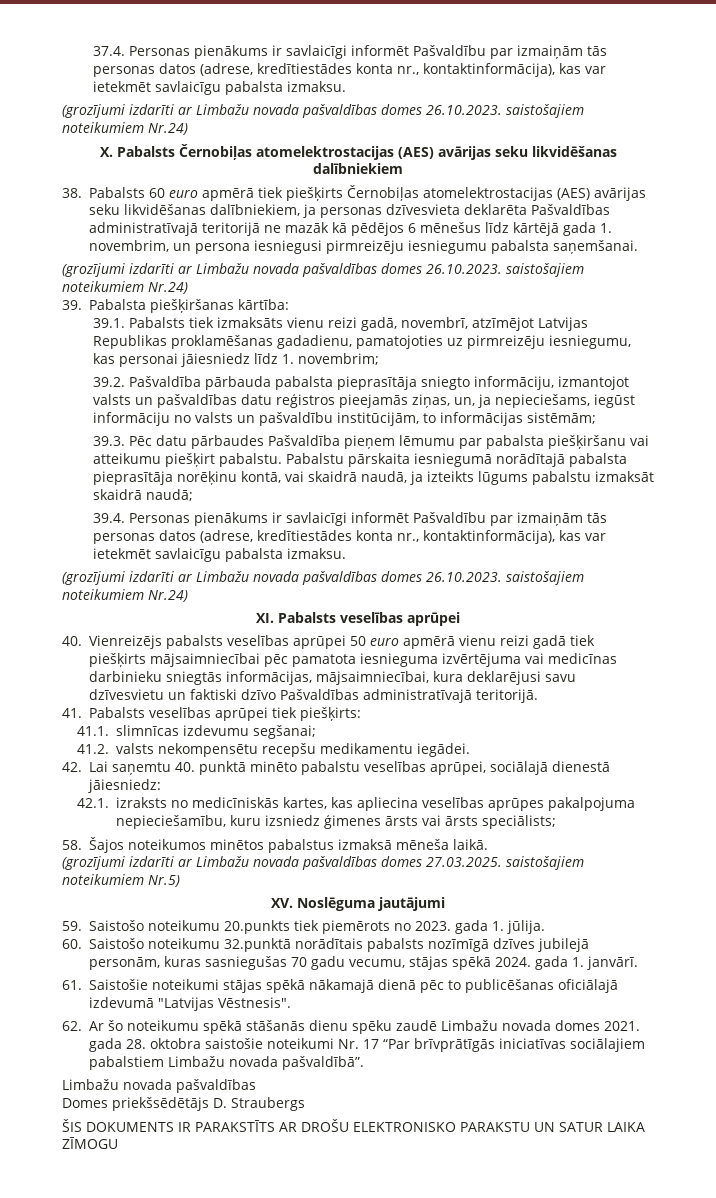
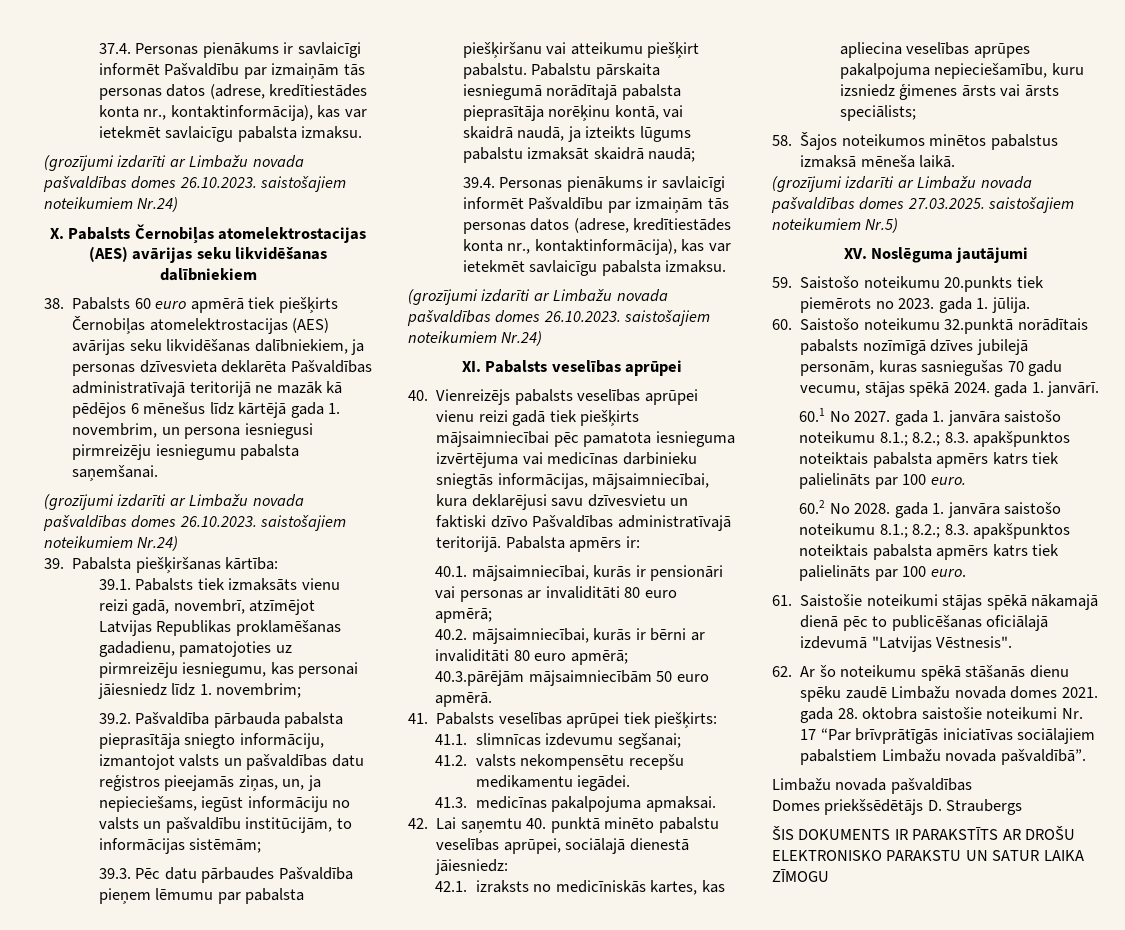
[350,636,455,649] 50 euro apmērā -> (698, 397) none
(538, 696) none -> [505,536,640,552] [435,565,724,581] [435,586,677,602] [435,608,493,623] [435,628,705,644] [435,649,628,665] [435,670,709,686] [435,692,493,707] Pabalsta apmērs ir: // 40.1. mājsaimniecībai, kurās ir pensionāri vai personas ar invaliditāti 80 euro apmērā; // 40.2. mājsaimniecībai, kurās ir bērni ar invaliditāti 80 euro apmērā; // 40.3.pārējām mājsaimniecībām 50 euro apmērā.
(471, 750) none -> [435,796,716,812] // 41.3. medicīnas pakalpojuma apmaksai.
(638, 963) none -> [799,408,1062,426] [799,431,1071,447] [799,452,1060,468] [799,473,966,489] [799,500,1062,518] [799,523,1071,539] [799,544,1060,560] [799,565,966,581] // 60.1 No 2027. gada 1. janvāra saistošo noteikumu 8.1.; 8.2.; 8.3. apakšpunktos noteiktais pabalsta apmērs katrs tiek palielināts par 100 euro. // 60.2 No 2028. gada 1. janvāra saistošo noteikumu 8.1.; 8.2.; 8.3. apakšpunktos noteiktais pabalsta apmērs katrs tiek palielināts par 100 euro.

